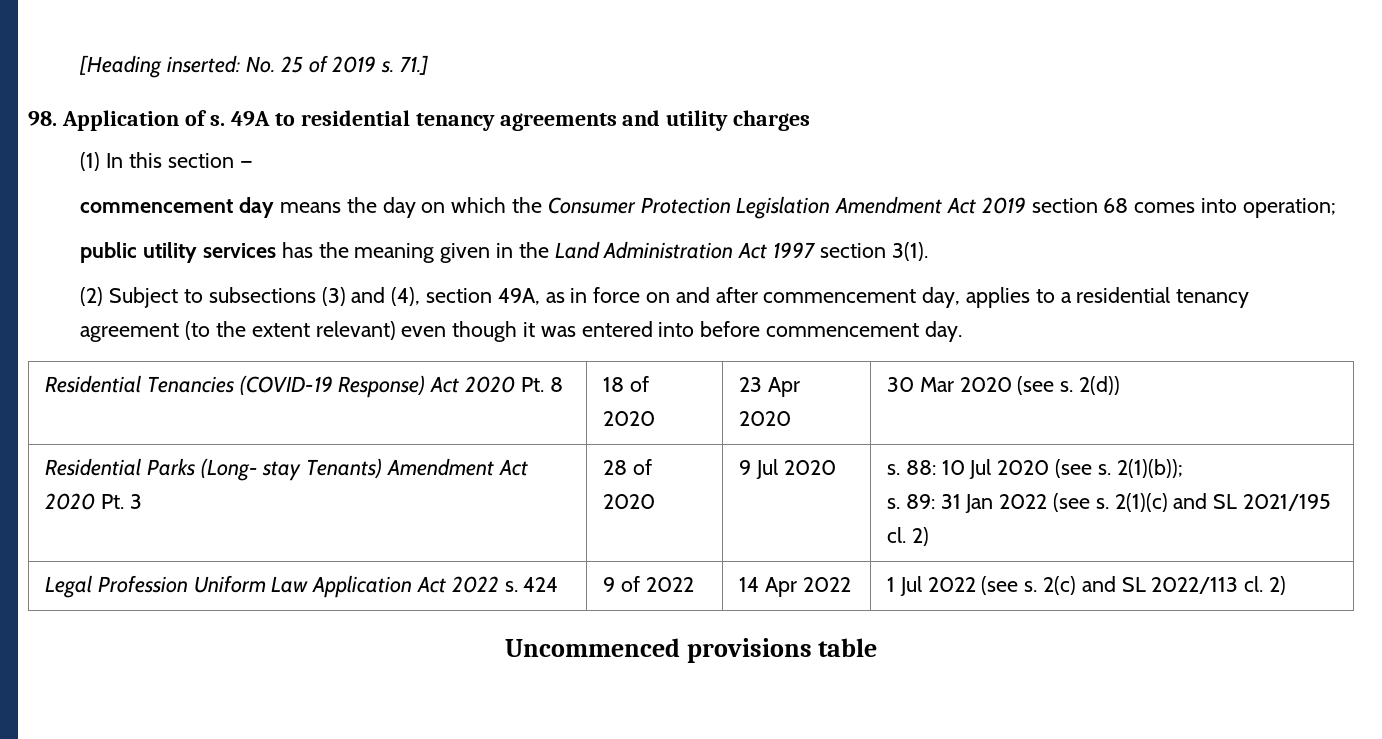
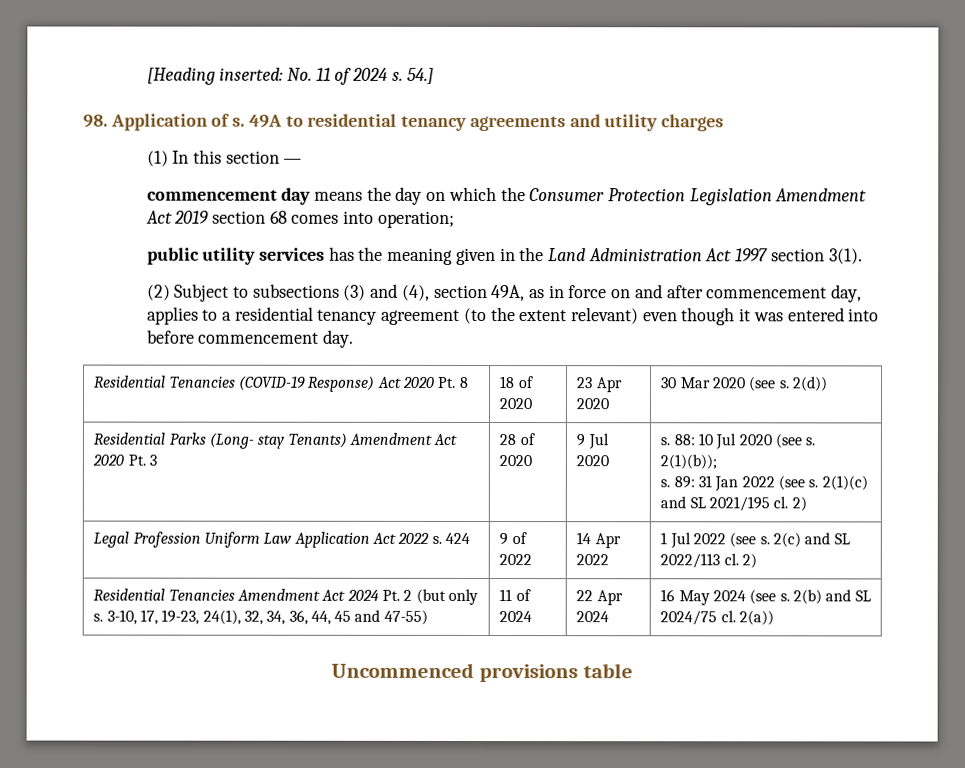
[280,55,429,75] 25 of 2019 s. 71.] -> [315,67,434,85] 11 of 2024 s. 54.]
(1287, 585) none -> [93,588,478,605] [93,609,428,625] [499,589,531,602] [499,611,533,623] [576,590,623,606] [576,611,610,623] [660,589,871,606] [660,610,774,626] // Residential Tenancies Amendment Act 2024 Pt. 2 (but only s. 3-10, 17, 19-23, 24(1), 32, 34, 36, 44, 45 and 47-55) | 11 of 2024 | 22 Apr 2024 | 16 May 2024 (see s. 2(b) and SL 2024/75 cl. 2(a))

